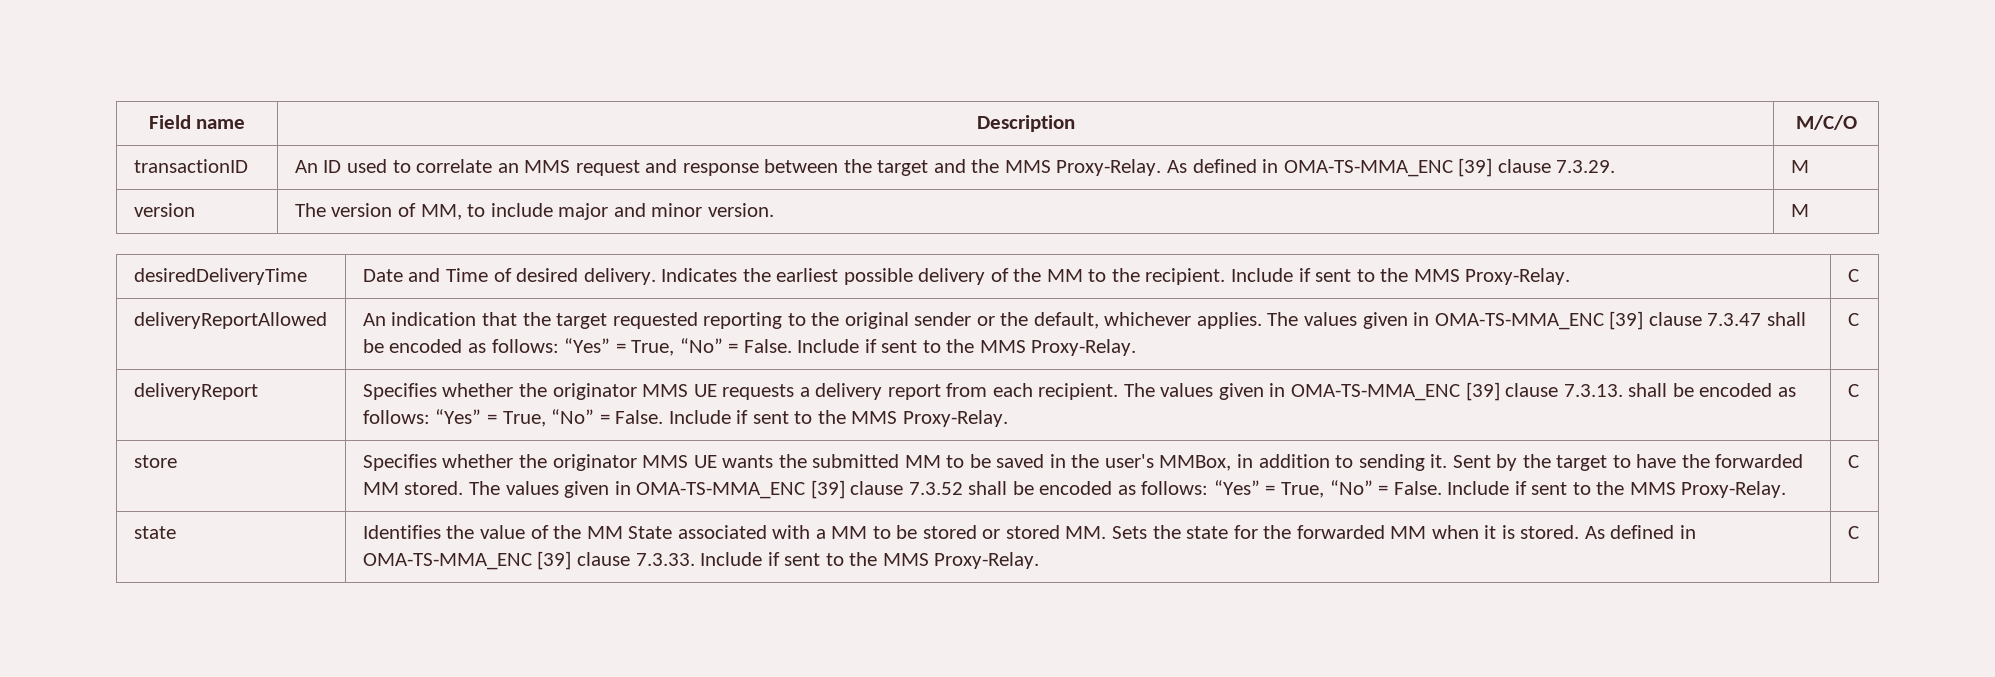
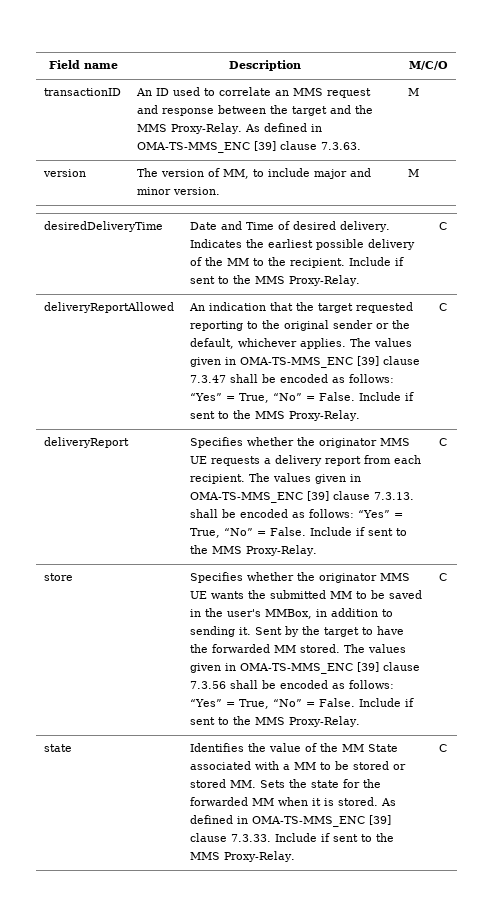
[1283,158,1616,177] OMA-TS-MMA_ENC [39] clause 7.3.29. -> [136,141,361,153] OMA-TS-MMS_ENC [39] clause 7.3.63.
[1434,313,1604,330] OMA-TS-MMA_ENC -> [239,357,353,368] OMA-TS-MMS_ENC
[1291,384,1461,401] OMA-TS-MMA_ENC -> [189,492,303,503] OMA-TS-MMS_ENC
[636,480,963,499] OMA-TS-MMA_ENC [39] clause 7.3.52 -> [239,662,420,674] [189,681,226,689] OMA-TS-MMS_ENC [39] clause 7.3.56
[362,553,532,570] OMA-TS-MMA_ENC -> [251,816,365,827] OMA-TS-MMS_ENC

